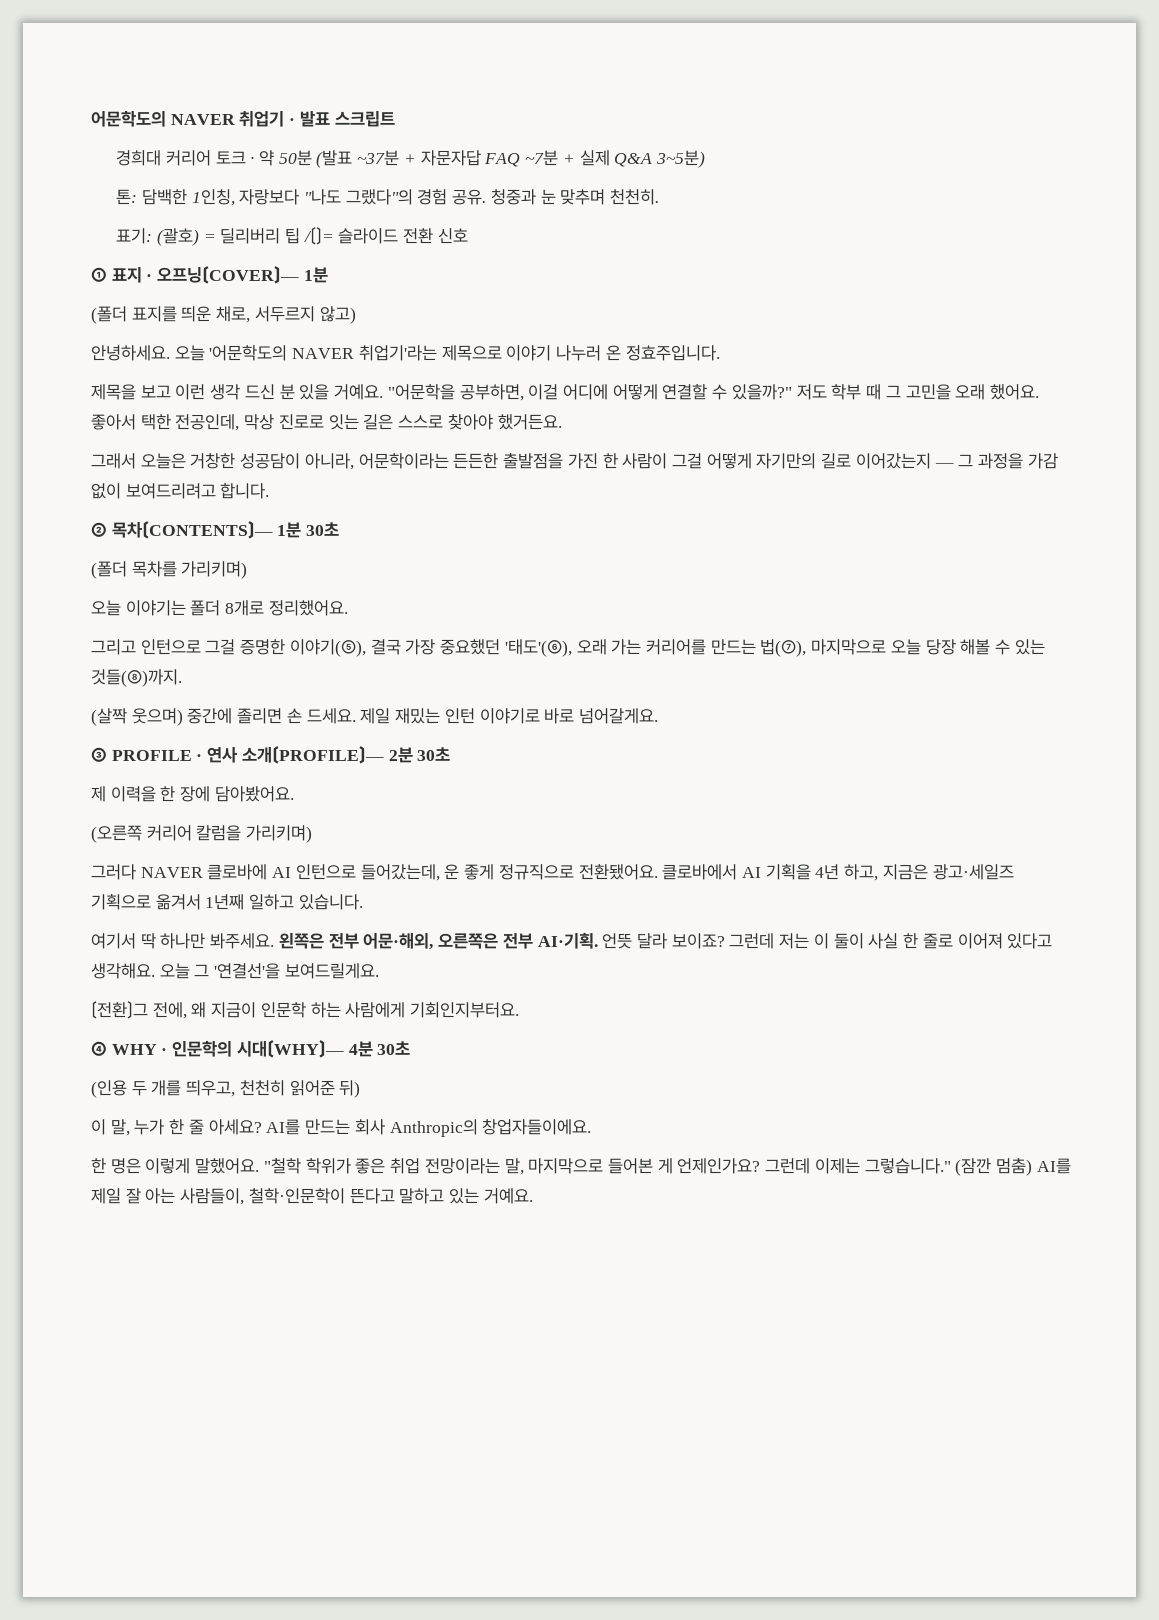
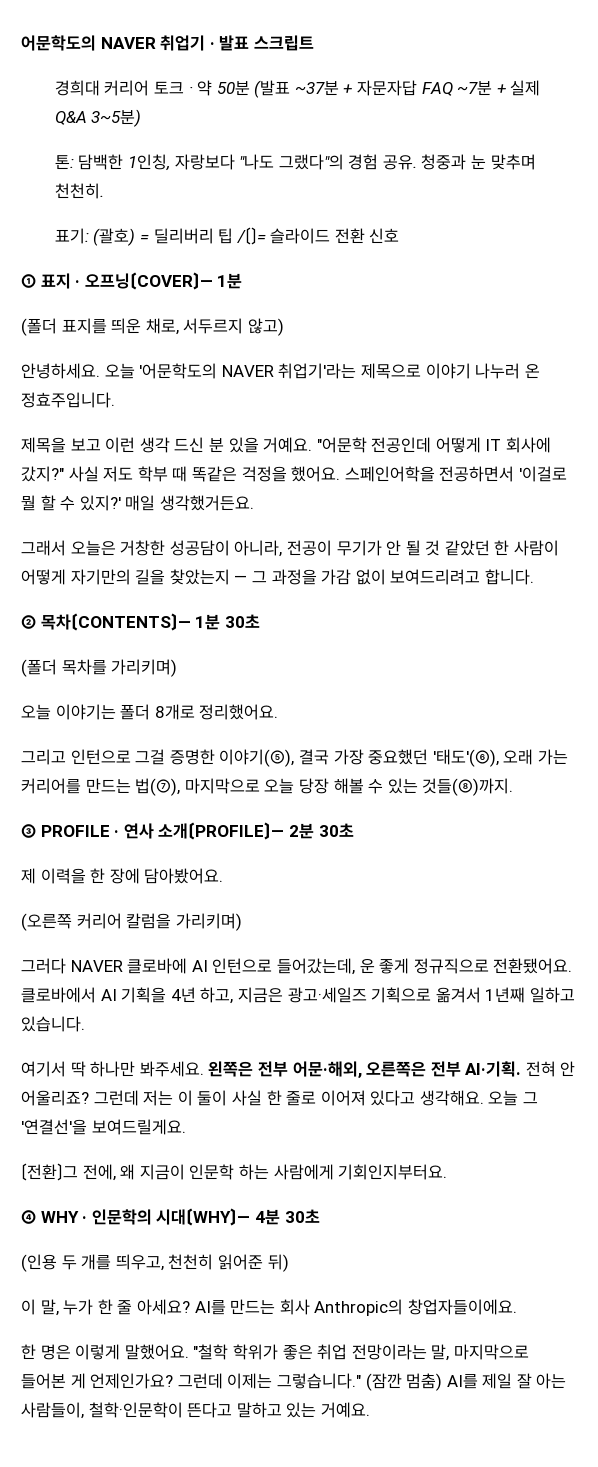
[387,384,1039,401] [91,414,562,431] "어문학을 공부하면, 이걸 어디에 어떻게 연결할 수 있을까?" 저도 학부 때 그 고민을 오래 했어요. 좋아서 택한 전공인데, 막상 진로로 잇는 길은 스스로 찾아야 했거든요. -> [316,437,552,453] [21,466,567,482] [21,495,254,511] "어문학 전공인데 어떻게 IT 회사에 갔지?" 사실 저도 학부 때 똑같은 걱정을 했어요. 스페인어학을 전공하면서 '이걸로 뭘 할 수 있지?' 매일 생각했거든요.
[358,453,598,469] 어문학이라는 든든한 출발점을 가진 -> [286,540,490,556] 전공이 무기가 안 될 것 같았던
[671,453,702,469] 그걸 -> (560, 548) none
[821,453,931,469] 길로 이어갔는지 -> [135,569,230,585] 길을 찾았는지
[91,708,658,726] // (살짝 웃으며) 중간에 졸리면 손 드세요. 제일 재밌는 인턴 이야기로 바로 넘어갈게요. -> (514, 787) none
[602,933,725,949] 언뜻 달라 보이죠? -> [525,1061,576,1077] [21,1090,89,1106] 전혀 안 어울리죠?

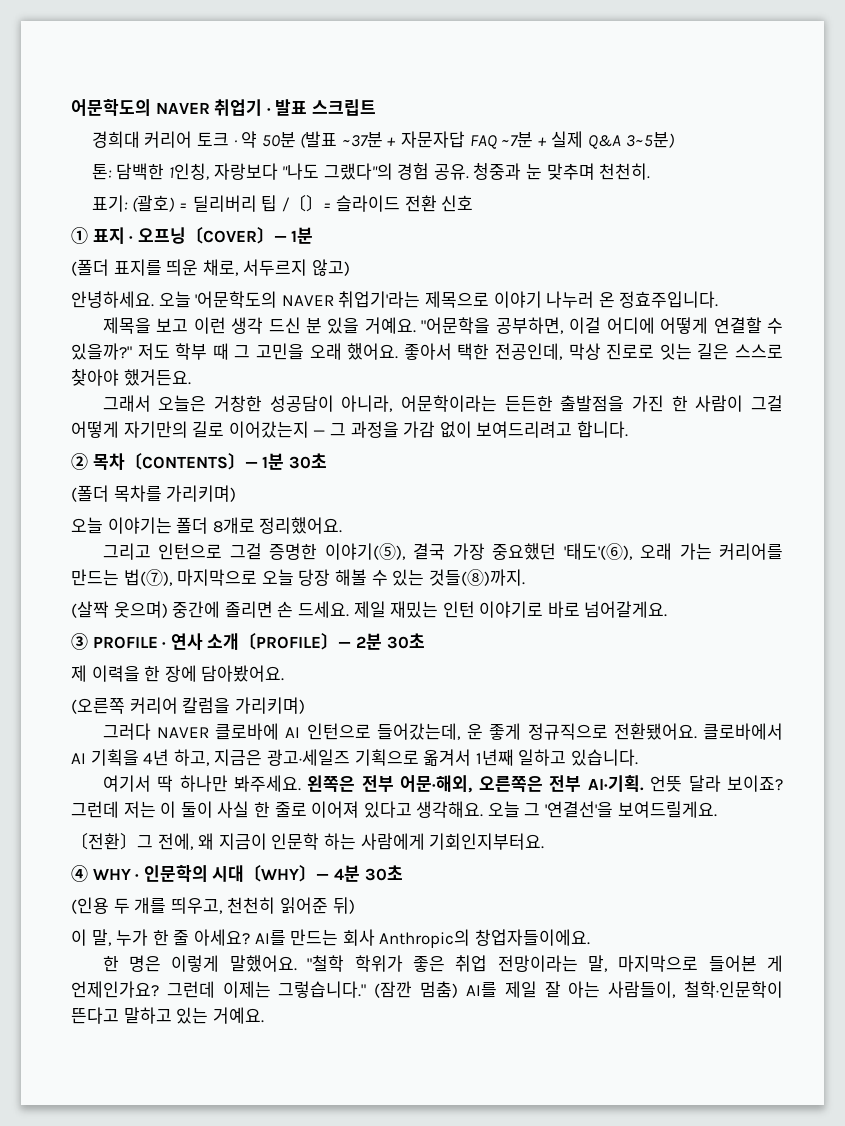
[316,437,552,453] [21,466,567,482] [21,495,254,511] "어문학 전공인데 어떻게 IT 회사에 갔지?" 사실 저도 학부 때 똑같은 걱정을 했어요. 스페인어학을 전공하면서 '이걸로 뭘 할 수 있지?' 매일 생각했거든요. -> [421,317,784,334] [71,343,784,360] [71,369,191,386] "어문학을 공부하면, 이걸 어디에 어떻게 연결할 수 있을까?" 저도 학부 때 그 고민을 오래 했어요. 좋아서 택한 전공인데, 막상 진로로 잇는 길은 스스로 찾아야 했거든요.
[286,540,490,556] 전공이 무기가 안 될 것 같았던 -> [401,395,665,412] 어문학이라는 든든한 출발점을 가진
(560, 548) none -> [751,395,784,412] 그걸
[135,569,230,585] 길을 찾았는지 -> [192,421,309,438] 길로 이어갔는지
(514, 787) none -> [71,601,668,618] // (살짝 웃으며) 중간에 졸리면 손 드세요. 제일 재밌는 인턴 이야기로 바로 넘어갈게요.
[525,1061,576,1077] [21,1090,89,1106] 전혀 안 어울리죠? -> [650,775,784,792] 언뜻 달라 보이죠?

